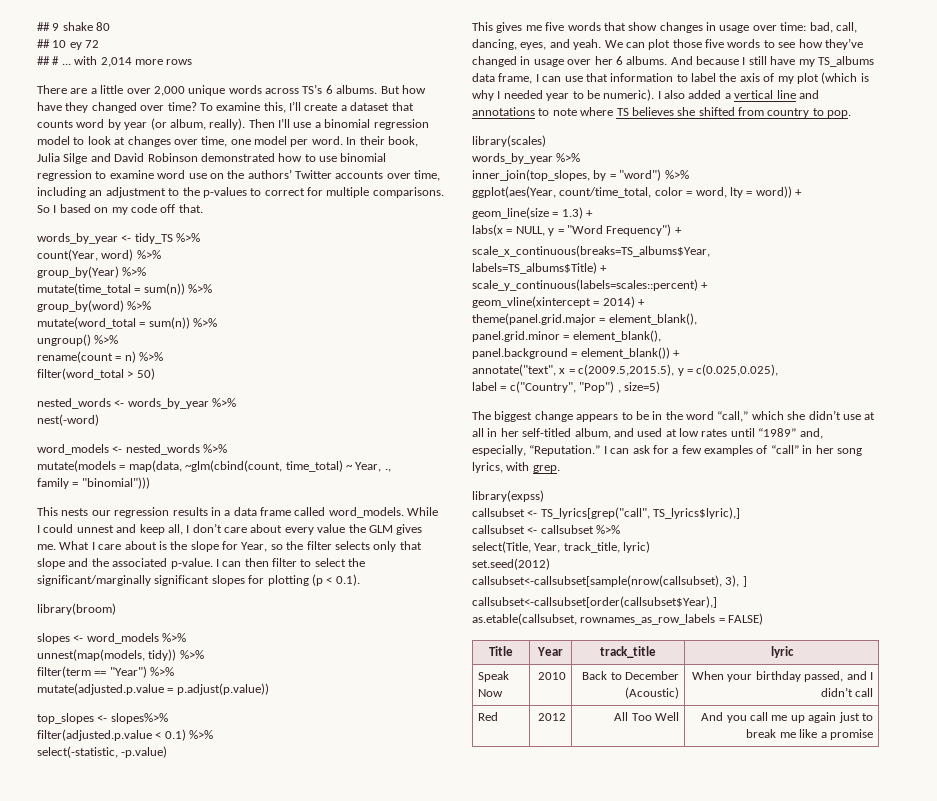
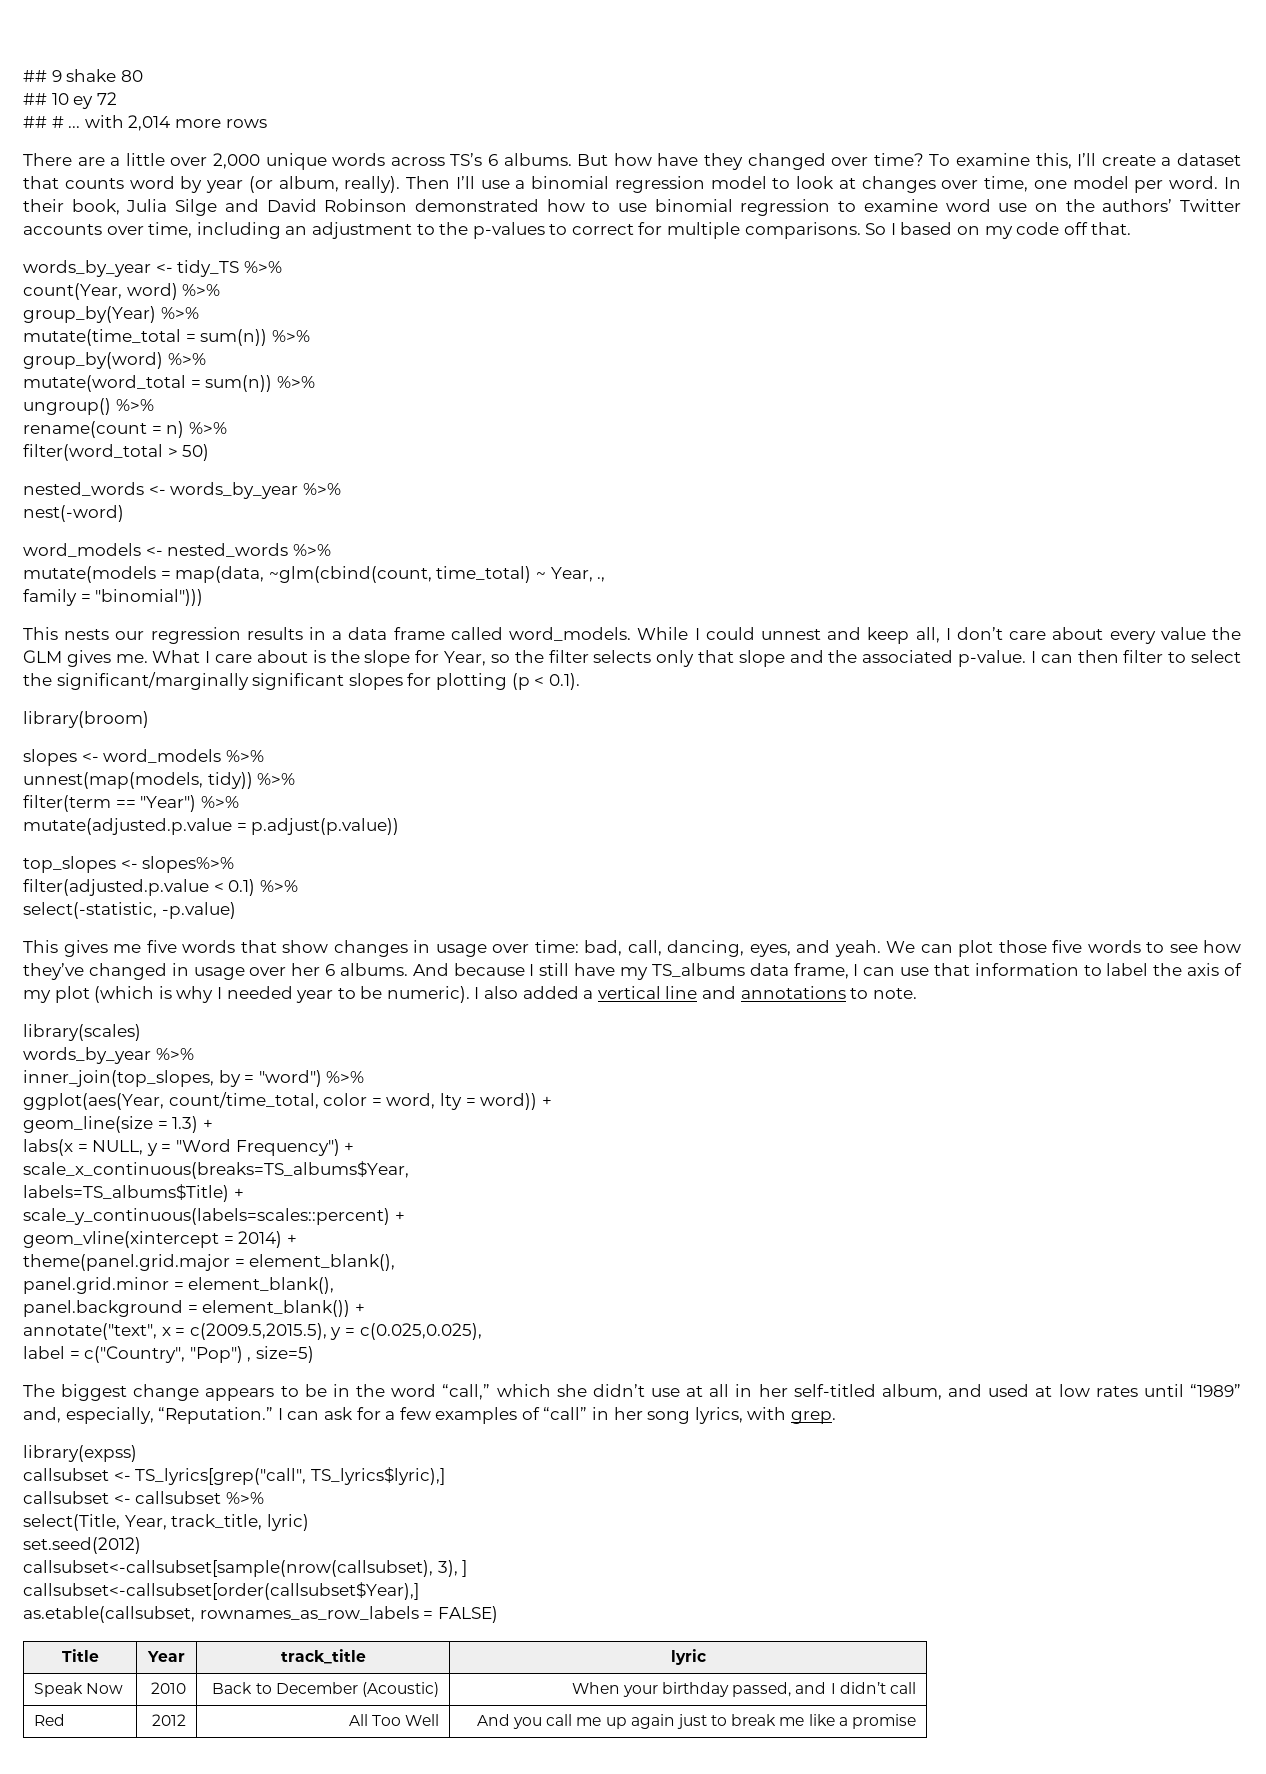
[552,107,852,118] note where TS believes she shifted from country to pop. -> [872,988,917,999] note.

